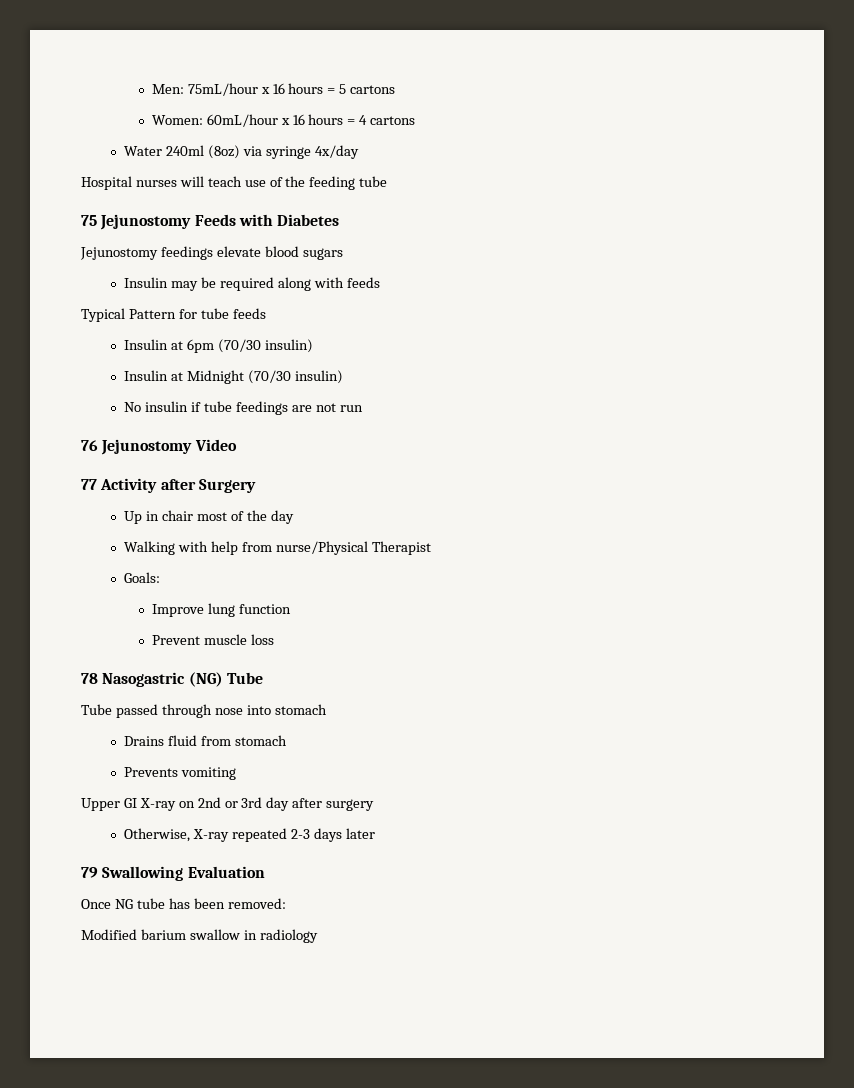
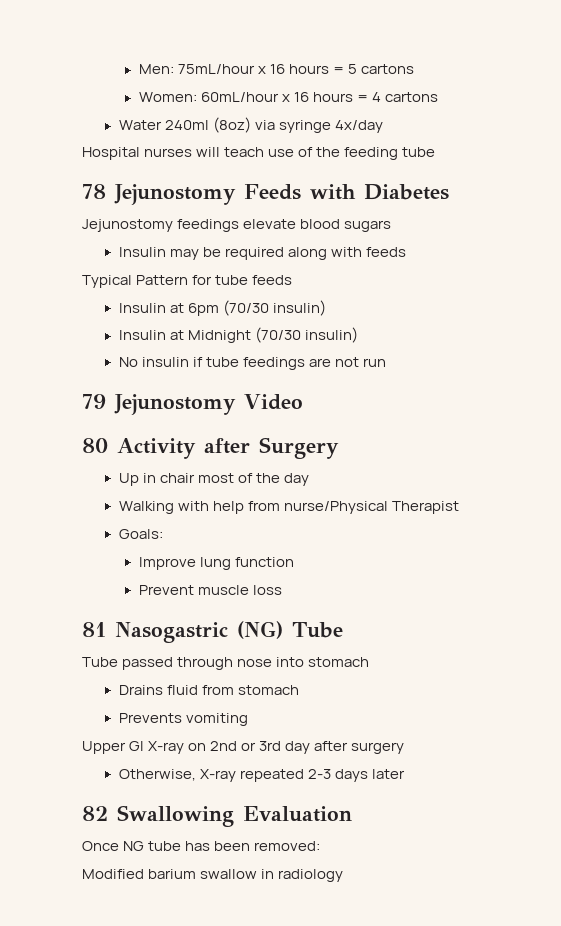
[81,215,97,226] 75 -> [82,184,106,199] 78
[81,440,98,451] 76 -> [82,394,106,409] 79
[81,479,97,490] 77 -> [82,438,108,453] 80
[81,673,98,684] 78 -> [82,622,106,637] 81
[81,867,98,878] 79 -> [82,806,108,821] 82

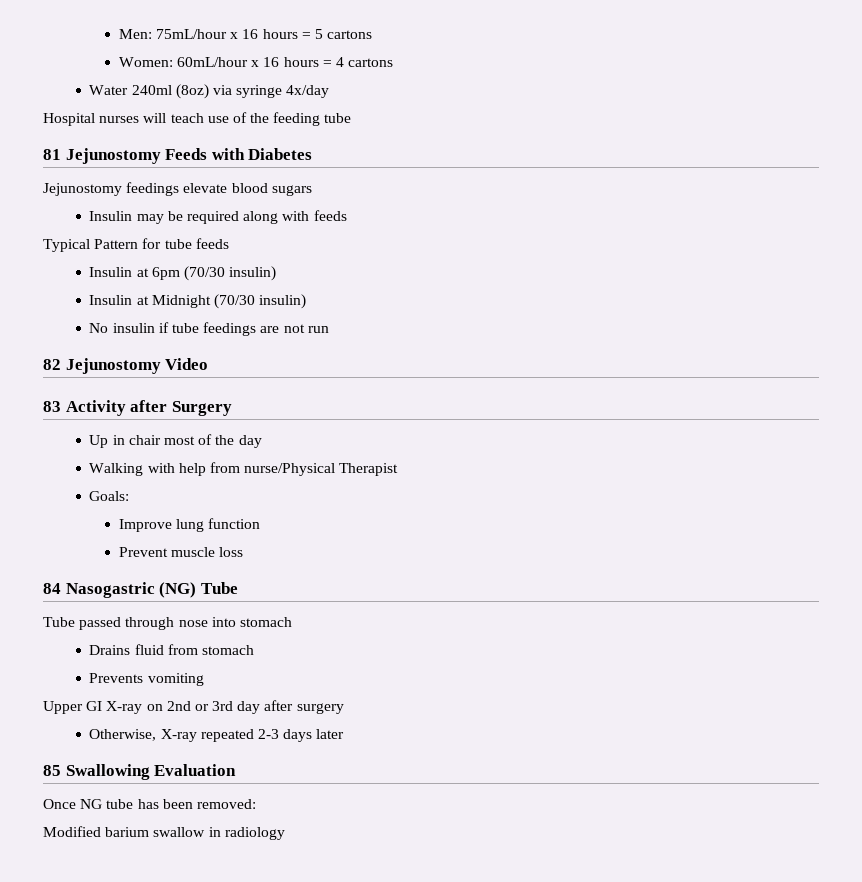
[82,184,106,199] 78 -> [43,149,61,160] 81
[82,394,106,409] 79 -> [43,359,61,370] 82
[82,438,108,453] 80 -> [43,401,61,412] 83
[82,622,106,637] 81 -> [43,583,61,594] 84
[82,806,108,821] 82 -> [43,765,61,776] 85

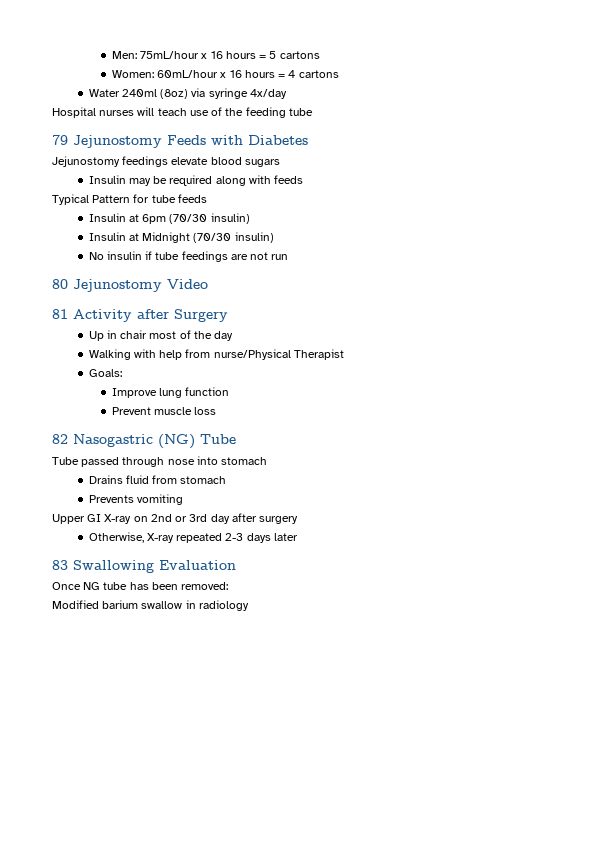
[43,149,61,160] 81 -> [52,135,68,145] 79
[43,359,61,370] 82 -> [52,279,68,289] 80
[43,401,61,412] 83 -> [52,309,68,319] 81
[43,583,61,594] 84 -> [52,434,68,444] 82
[43,765,61,776] 85 -> [52,560,68,570] 83

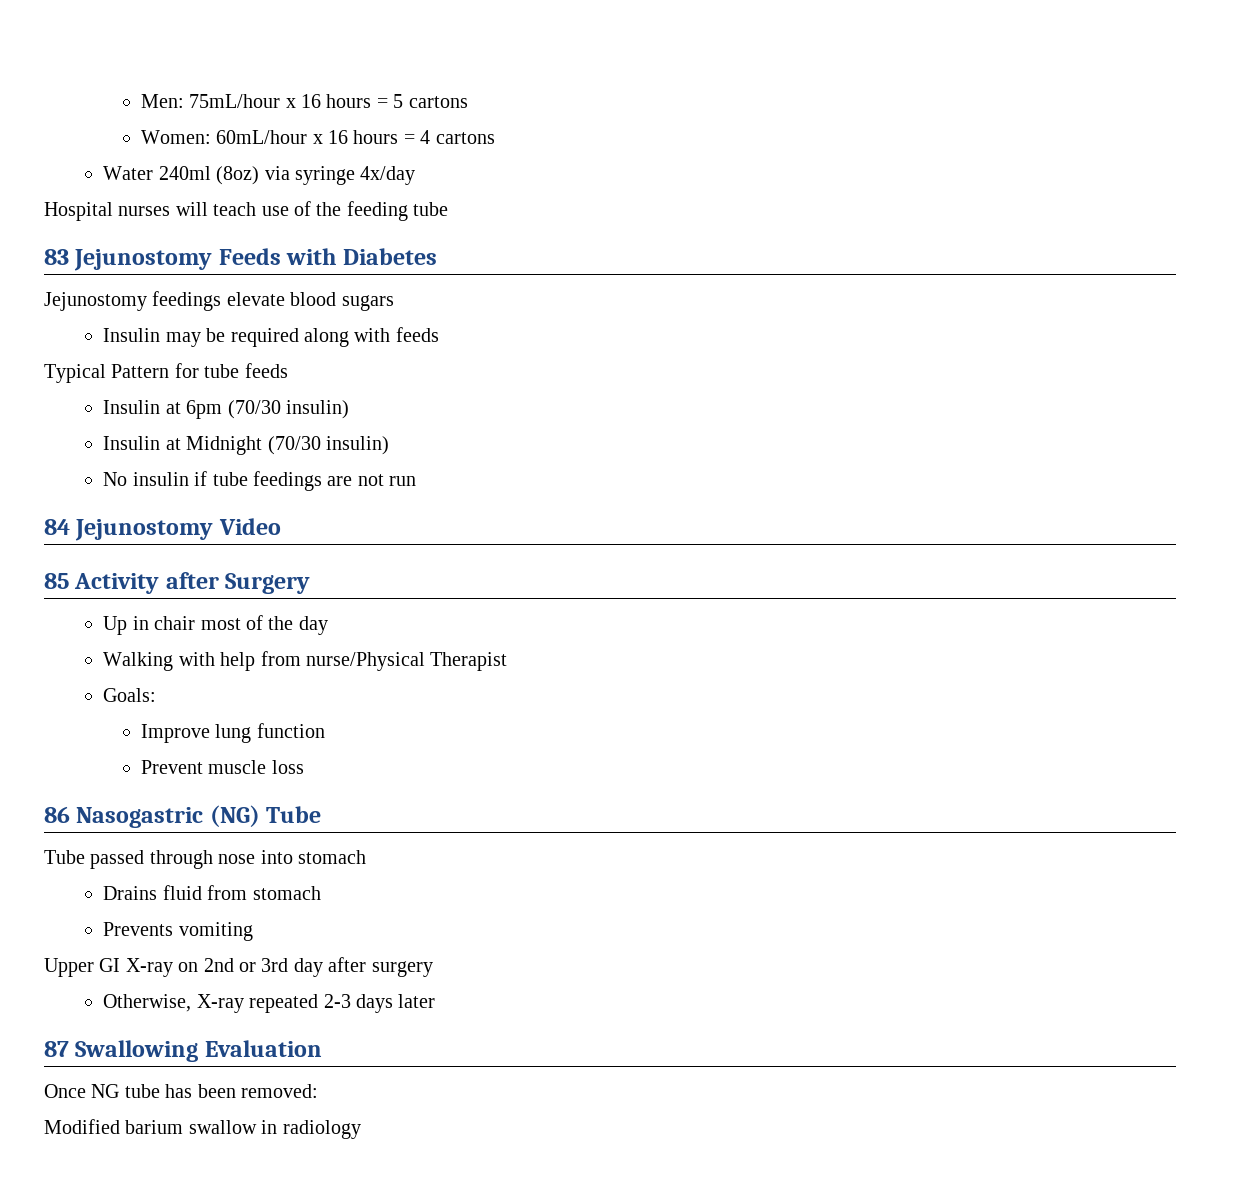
[52,135,68,145] 79 -> [44,249,69,265] 83
[52,279,68,289] 80 -> [44,519,70,535] 84
[52,309,68,319] 81 -> [44,573,69,589] 85
[52,434,68,444] 82 -> [44,806,70,823] 86
[52,560,68,570] 83 -> [44,1041,69,1057] 87

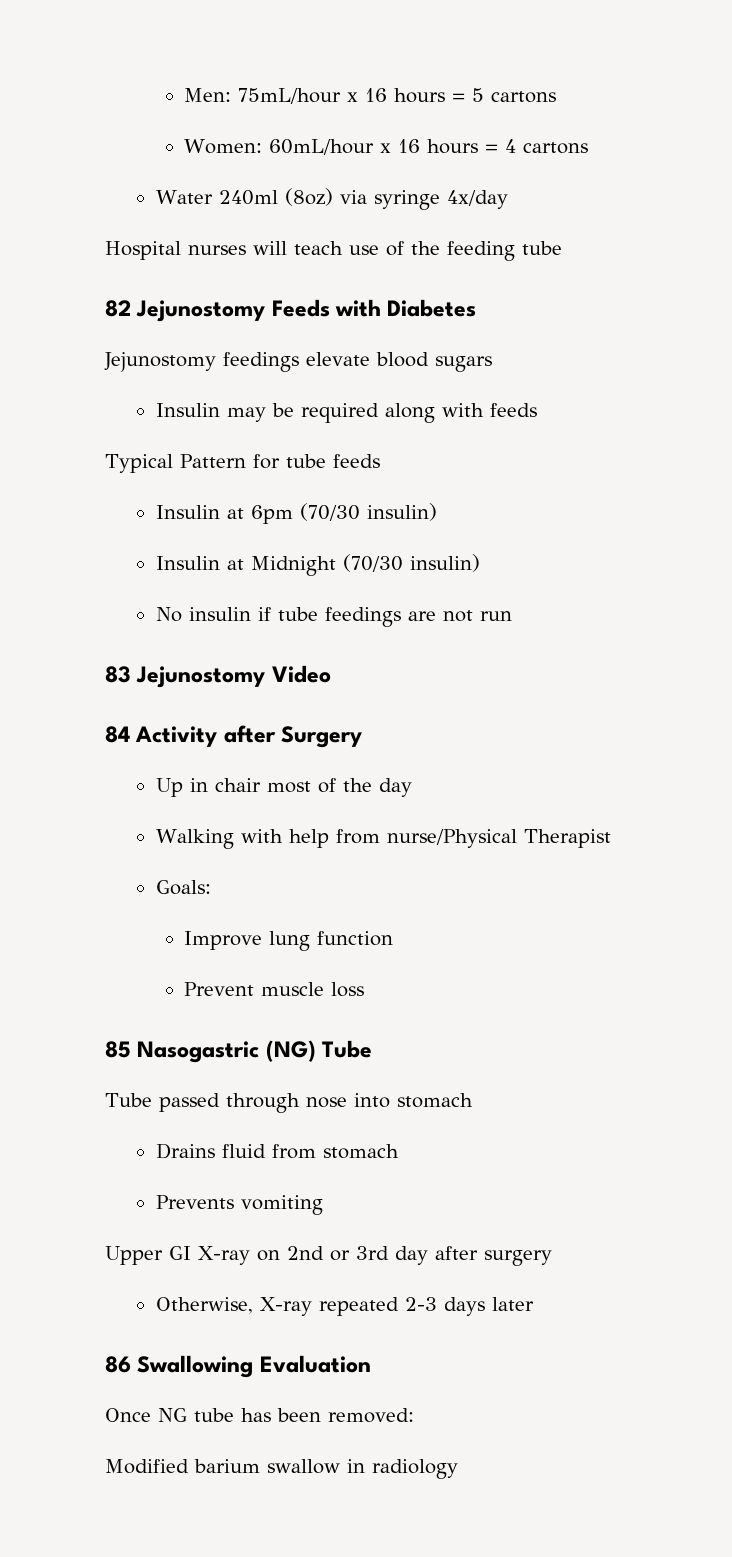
[44,249,69,265] 83 -> [105,300,131,317] 82
[44,519,70,535] 84 -> [105,666,131,683] 83
[44,573,69,589] 85 -> [105,726,130,743] 84
[44,806,70,823] 86 -> [105,1041,131,1058] 85
[44,1041,69,1057] 87 -> [105,1356,131,1373] 86

